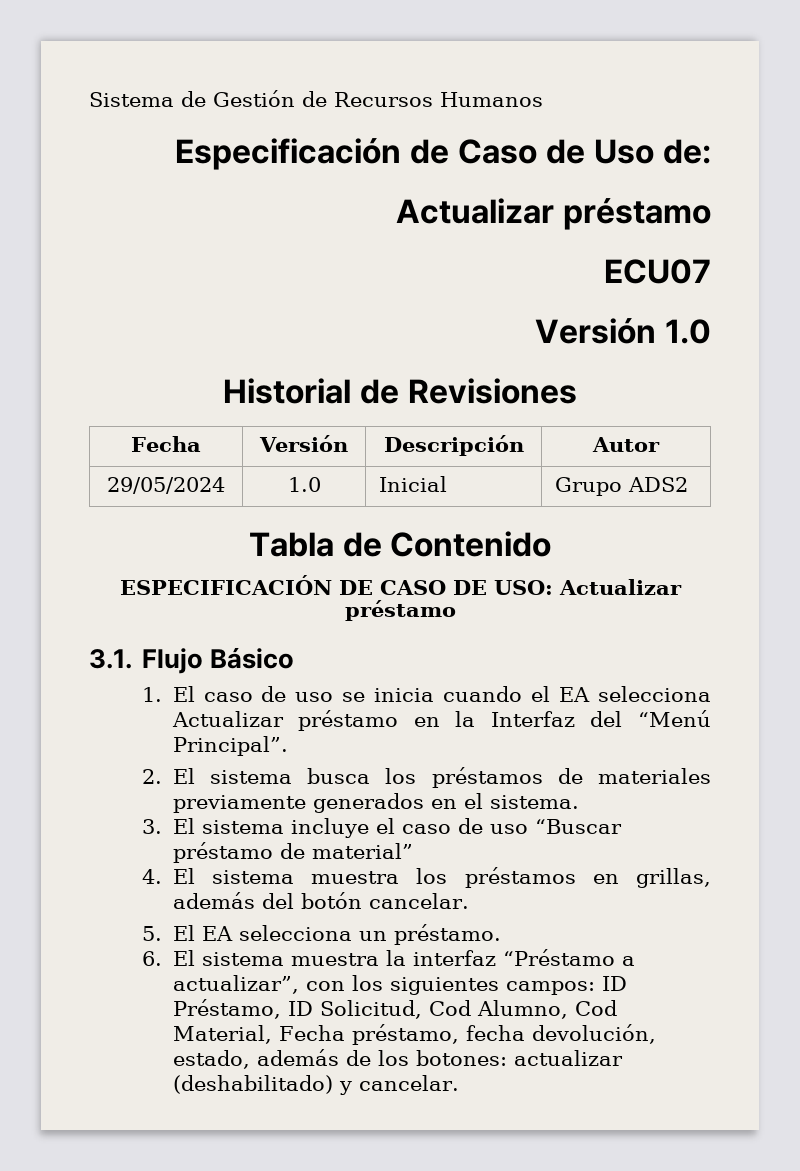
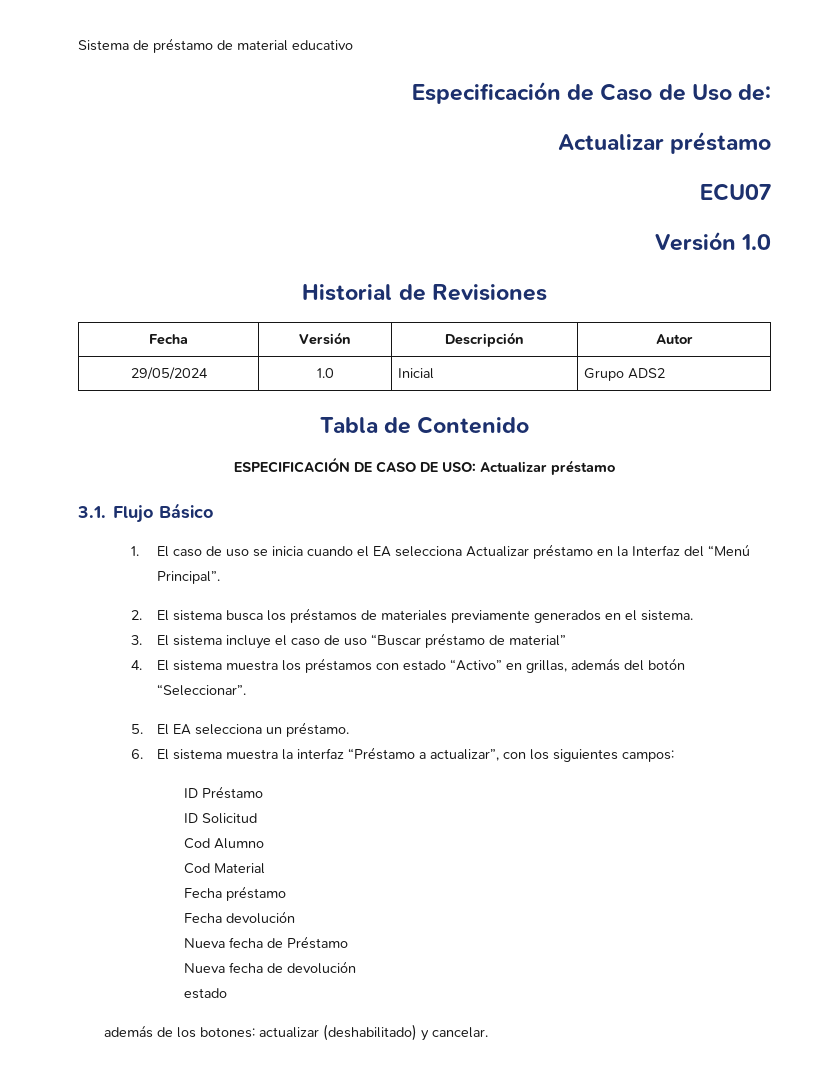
[213,90,543,107] Gestión de Recursos Humanos -> [153,38,353,53] préstamo de material educativo
(576, 877) none -> [376,659,503,671] con estado “Activo”
[368,893,469,909] cancelar. -> [157,684,247,696] “Seleccionar”.
[601,976,627,991] [172,999,617,1019] [172,1024,656,1045] [172,1050,250,1069] ID Préstamo, ID Solicitud, Cod Alumno, Cod Material, Fecha préstamo, fecha devolución, estado, -> [183,786,263,799] [183,813,257,824] [183,838,264,849] [183,863,265,874] [183,886,286,901] [183,911,295,924] [183,936,348,949] [183,961,356,974] [183,988,227,999] // ID Préstamo // ID Solicitud // Cod Alumno // Cod Material // Fecha préstamo // Fecha devolución // Nueva fecha de Préstamo // Nueva fecha de devolución // estado //

